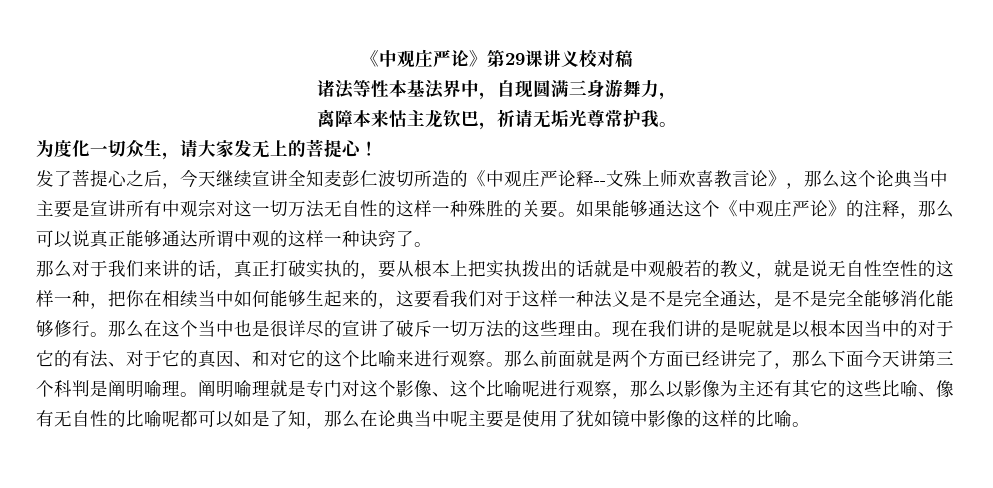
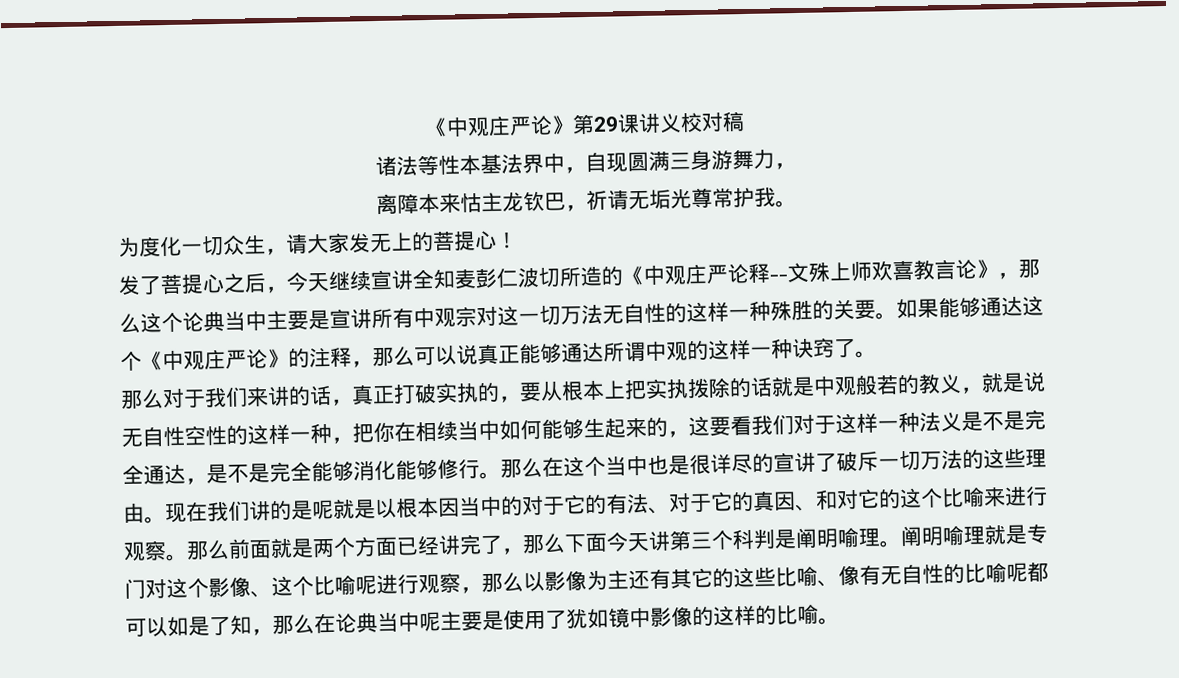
[540,260,558,277] 出 -> [708,377,731,398] 除

